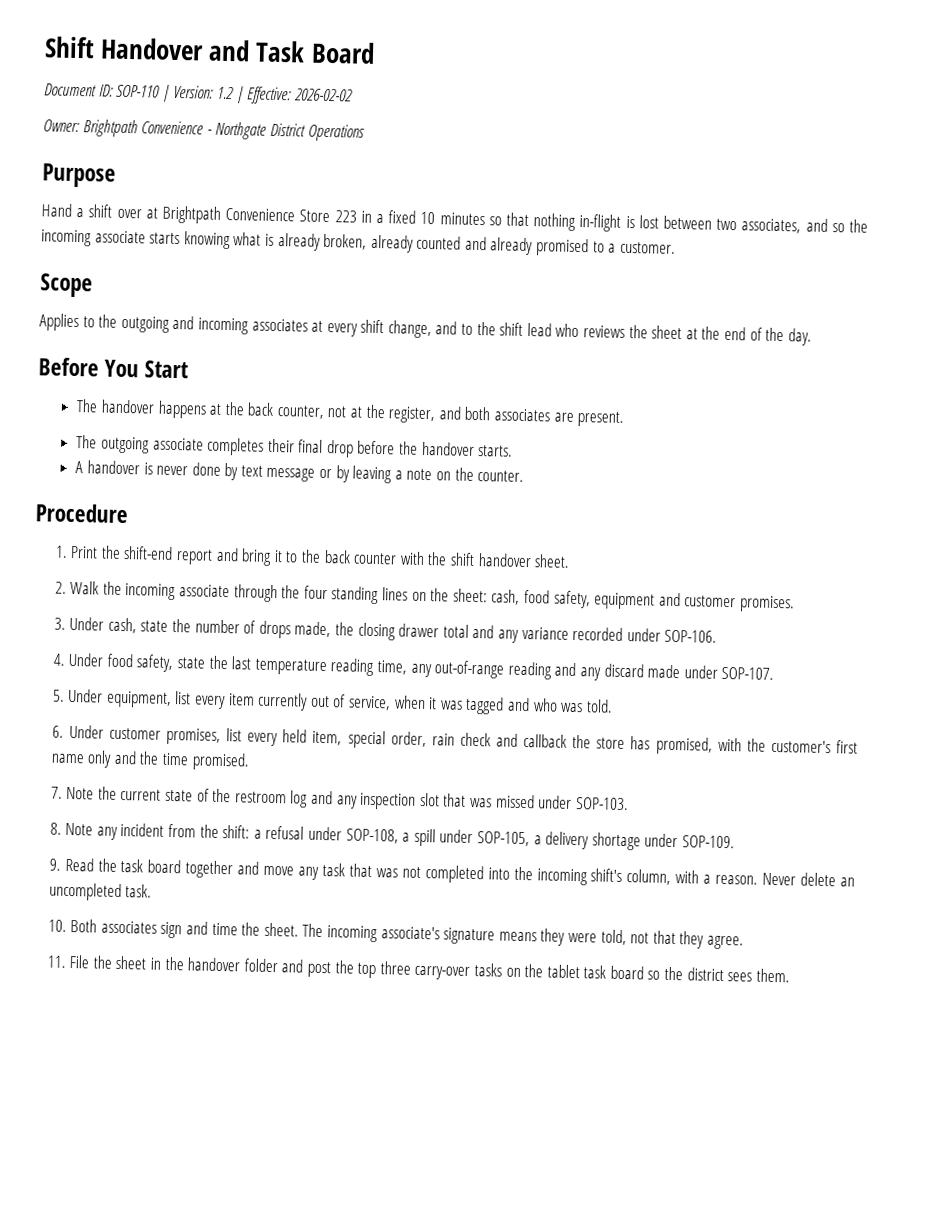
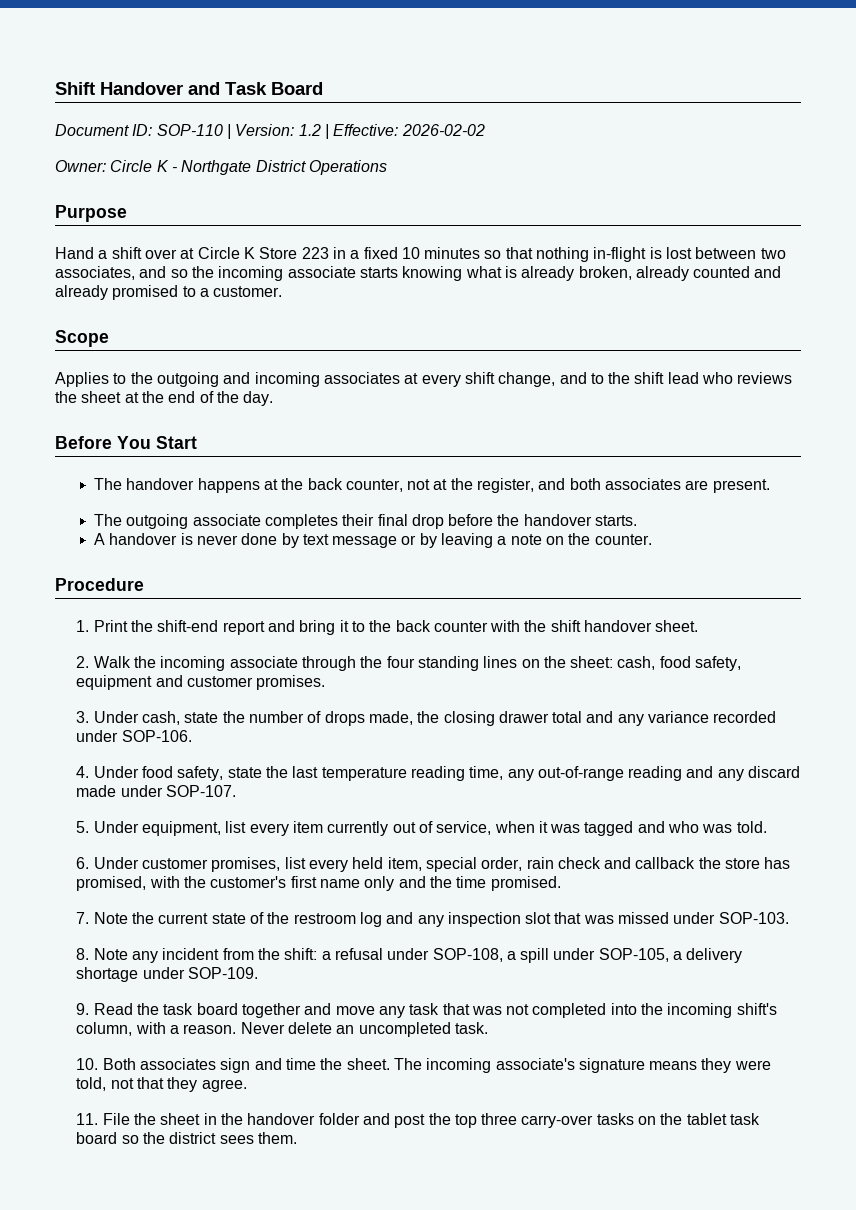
[82,119,205,138] Brightpath Convenience -> [110,160,169,172] Circle K
[162,205,296,224] Brightpath Convenience -> [197,247,255,259] Circle K

